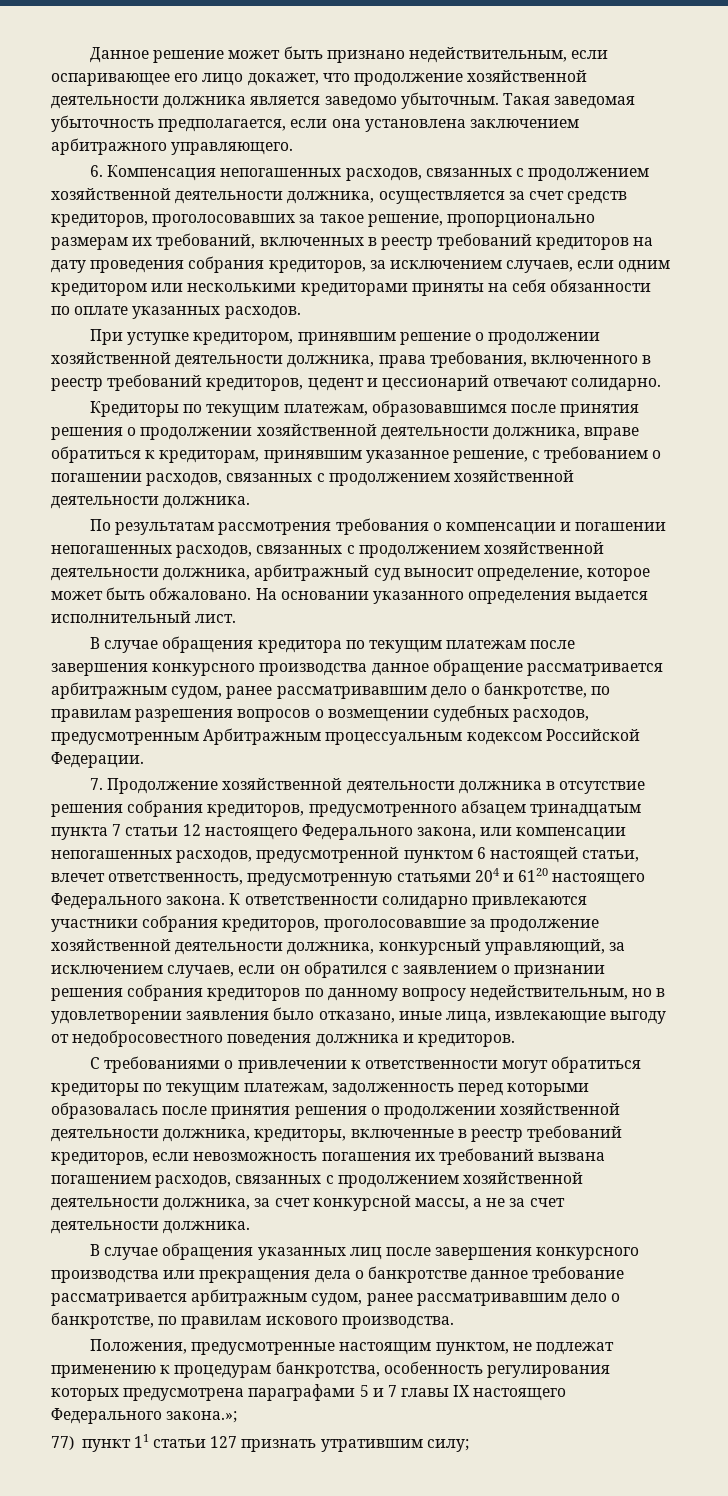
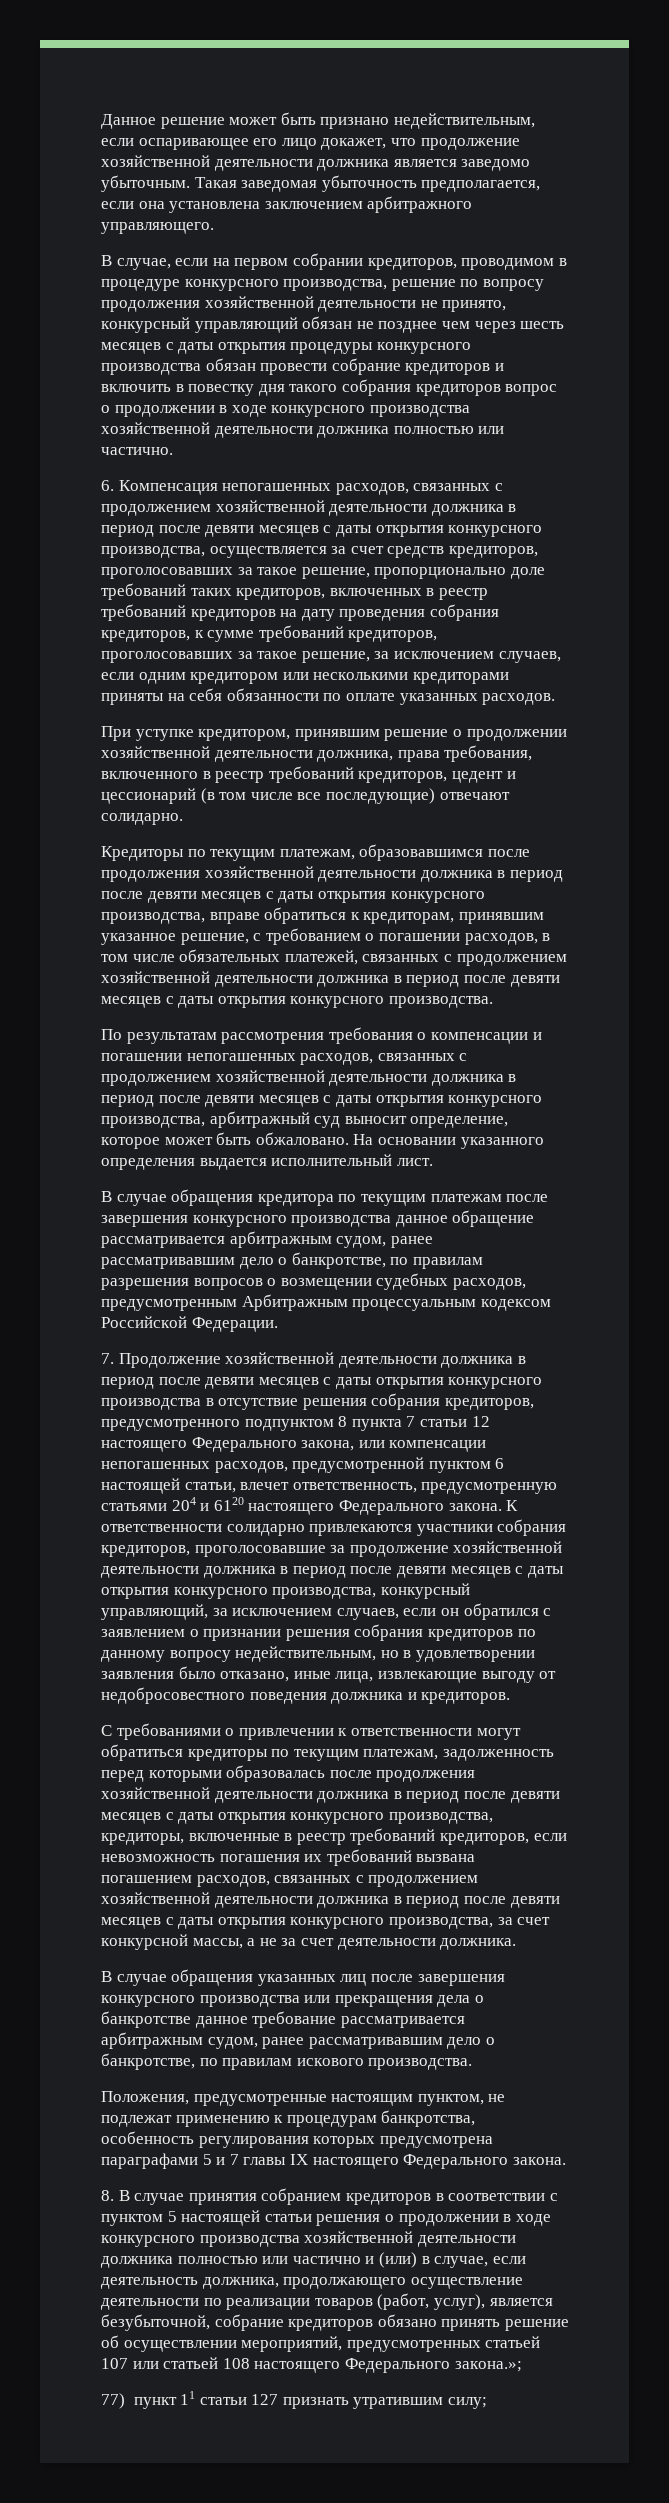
(294, 148) none -> [101,253,567,270] [101,279,544,291] [101,296,507,312] [101,316,565,333] [101,342,471,354] [101,358,504,375] [101,379,558,396] [101,405,470,417] [101,422,505,438] [101,447,173,455] // В случае, если на первом собрании кредиторов, проводимом в процедуре конкурсного производства, решение по вопросу продолжения хозяйственной деятельности не принято, конкурсный управляющий обязан не позднее чем через шесть месяцев с даты открытия процедуры конкурсного производства обязан провести собрание кредиторов и включить в повестку дня такого собрания кредиторов вопрос о продолжении в ходе конкурсного производства хозяйственной деятельности должника полностью или частично.
[287,191,375,204] должника, -> [431,504,517,516] [101,525,543,537] [101,546,205,558] должника в период после девяти месяцев с даты открытия конкурсного производства,
[51,233,256,250] размерам их требований, -> [510,567,545,579] [101,583,326,600] доле требований таких кредиторов,
(366, 266) none -> [194,625,438,642] [101,651,370,663] к сумме требований кредиторов, проголосовавших за такое решение,
(489, 383) none -> [200,788,435,804] (в том числе все последующие)
[560,404,640,417] [51,424,580,440] принятия решения о продолжении хозяйственной деятельности должника, -> [101,866,563,882] [101,891,485,903] [101,912,205,924] продолжения хозяйственной деятельности должника в период после девяти месяцев с даты открытия конкурсного производства,
[226,470,574,486] [51,496,251,509] связанных с продолжением хозяйственной деятельности должника. -> [542,933,551,941] [101,949,567,966] [101,971,560,987] [101,996,493,1008] в том числе обязательных платежей, связанных с продолжением хозяйственной деятельности должника в период после девяти месяцев с даты открытия конкурсного производства.
[163,568,251,581] должника, -> [431,1074,517,1086] [101,1095,543,1107] [101,1116,205,1128] должника в период после девяти месяцев с даты открытия конкурсного производства,
(556, 785) none -> [101,1377,543,1389] [101,1398,214,1410] период после девяти месяцев с даты открытия конкурсного производства в
[460,800,641,817] абзацем тринадцатым -> [244,1416,348,1431] подпунктом 8
[287,942,375,955] должника, -> [203,1566,564,1578] [101,1587,377,1599] должника в период после девяти месяцев с даты открытия конкурсного производства,
[211,1103,621,1119] [51,1129,251,1142] принятия решения о продолжении хозяйственной деятельности должника, -> [376,1770,476,1782] [101,1787,560,1803] [101,1812,493,1824] продолжения хозяйственной деятельности должника в период после девяти месяцев с даты открытия конкурсного производства,
[163,1198,251,1211] должника, -> [317,1896,560,1908] [101,1917,493,1929] должника в период после девяти месяцев с даты открытия конкурсного производства,
(162, 1416) none -> [512,2157,566,2165] [101,2188,558,2205] [101,2210,551,2226] [101,2231,516,2247] [101,2252,526,2268] [101,2277,523,2289] [101,2293,553,2310] [101,2314,569,2331] [101,2335,541,2352] [101,2357,450,2373] закона. // 8. В случае принятия собранием кредиторов в соответствии с пунктом 5 настоящей статьи решения о продолжении в ходе конкурсного производства хозяйственной деятельности должника полностью или частично и (или) в случае, если деятельность должника, продолжающего осуществление деятельности по реализации товаров (работ, услуг), является безубыточной, собрание кредиторов обязано принять решение об осуществлении мероприятий, предусмотренных статьей 107 или статьей 108 настоящего Федерального

